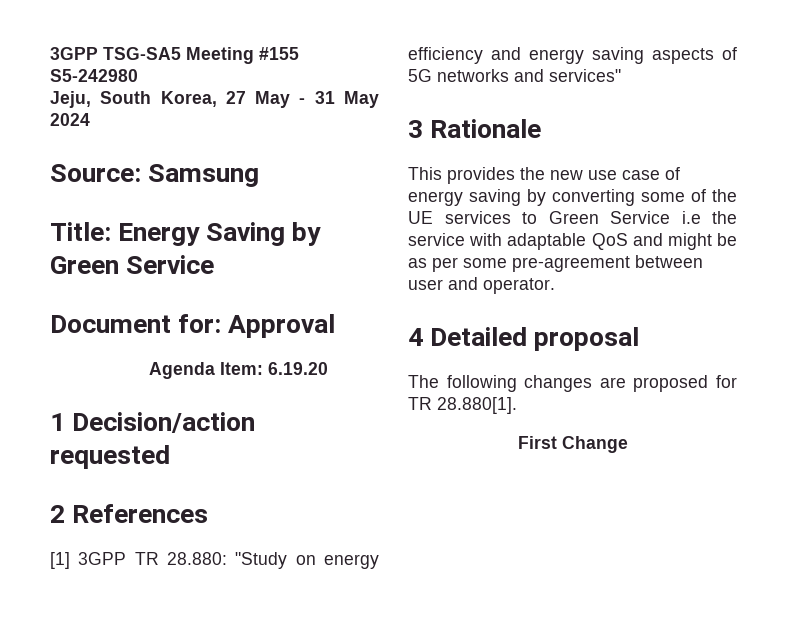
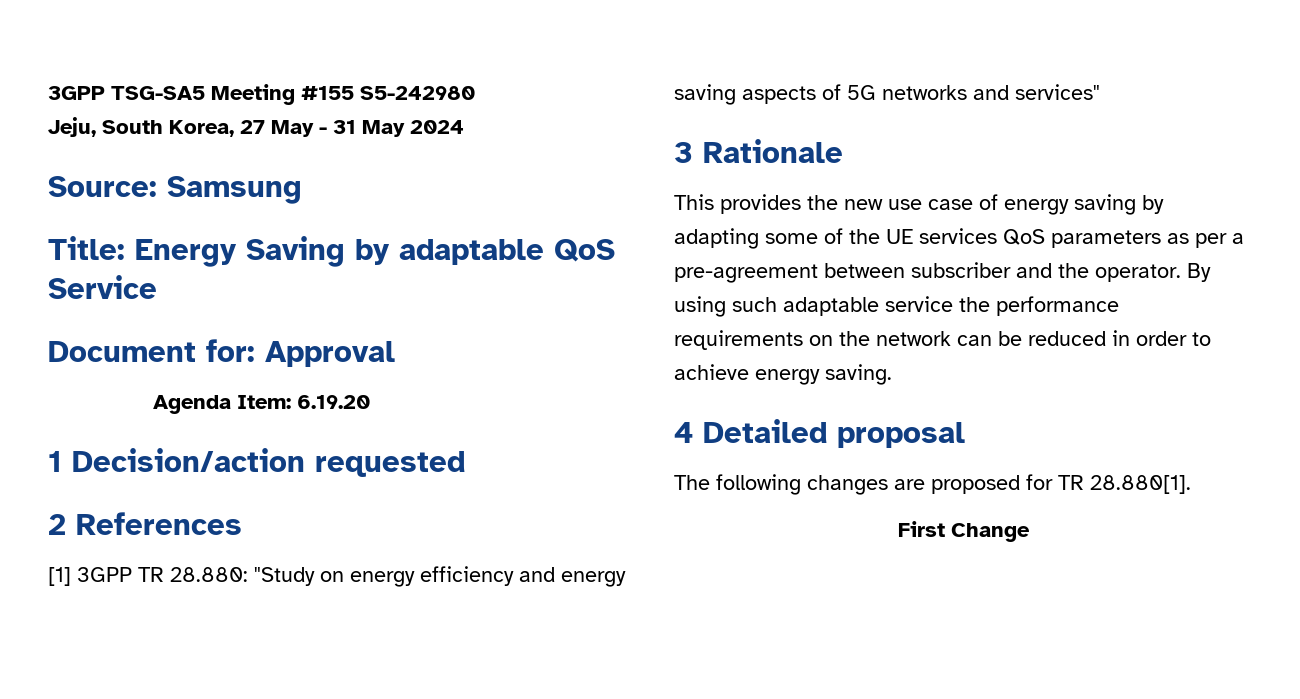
[50,256,119,274] Green -> [399,239,615,265] adaptable QoS
[552,189,635,206] converting -> [674,228,759,249] adapting
[522,211,737,224] [408,233,737,250] to Green Service i.e the service with adaptable QoS and might be -> [1003,229,1161,248] QoS parameters
[463,258,507,268] some -> [1232,233,1244,244] a
[408,277,555,294] user and operator. -> [911,262,1211,282] [674,296,1119,317] [674,330,1211,350] [674,364,892,385] subscriber and the operator. By using such adaptable service the performance requirements on the network can be reduced in order to achieve energy saving.

